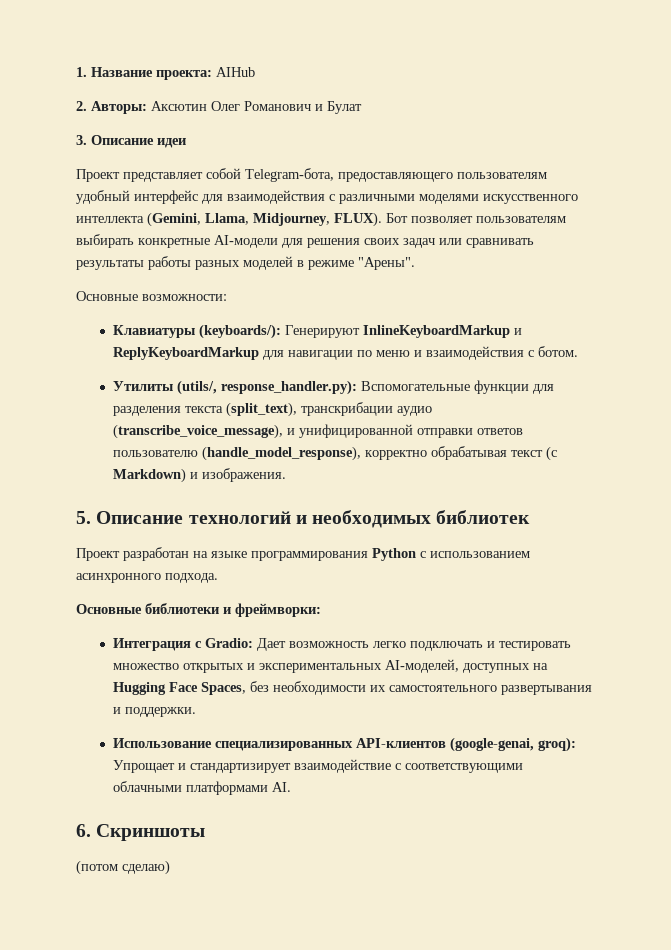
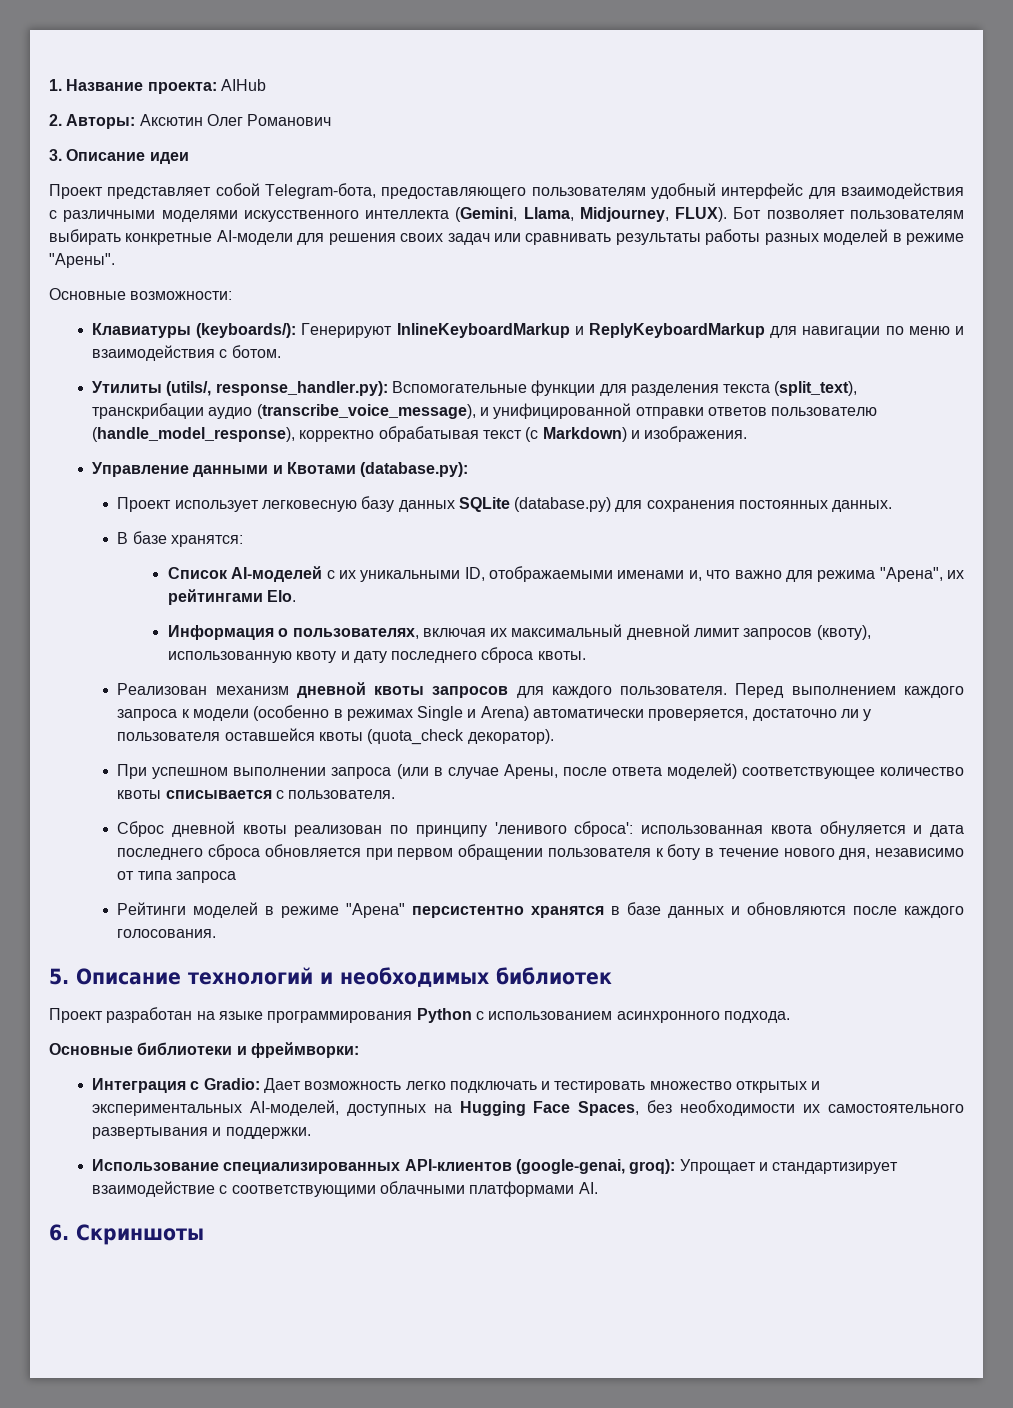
[315,101,362,114] и Булат -> (332, 120) none
(287, 475) none -> [91,462,469,477] [117,496,893,512] [117,531,243,547] [167,566,964,582] [167,589,297,605] [167,624,871,640] [167,647,586,663] [117,682,964,698] [117,705,872,721] [117,728,554,745] [117,763,964,779] [117,790,396,799] [117,821,964,837] [117,844,964,860] [117,871,236,883] [117,902,965,918] [117,929,217,938] // Управление данными и Квотами (database.py): // Проект использует легковесную базу данных SQLite (database.py) для сохранения постоянных данных. // В базе хранятся: // Список AI-моделей с их уникальными ID, отображаемыми именами и, что важно для режима "Арена", их рейтингами Elo. // Информация о пользователях, включая их максимальный дневной лимит запросов (квоту), использованную квоту и дату последнего сброса квоты. // Реализован механизм дневной квоты запросов для каждого пользователя. Перед выполнением каждого запроса к модели (особенно в режимах Single и Arena) автоматически проверяется, достаточно ли у пользователя оставшейся квоты (quota_check декоратор). // При успешном выполнении запроса (или в случае Арены, после ответа моделей) соответствующее количество квоты списывается с пользователя. // Сброс дневной квоты реализован по принципу 'ленивого сброса': использованная квота обнуляется и дата последнего сброса обновляется при первом обращении пользователя к боту в течение нового дня, независимо от типа запроса // Рейтинги моделей в режиме "Арена" персистентно хранятся в базе данных и обновляются после каждого голосования.
[76,860,170,875] // (потом сделаю) -> (204, 1234) none

